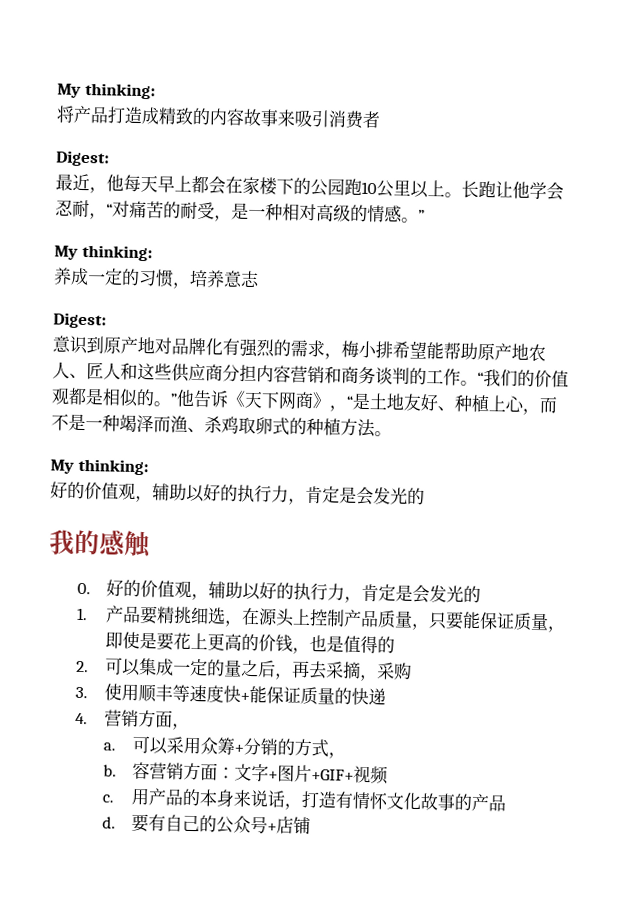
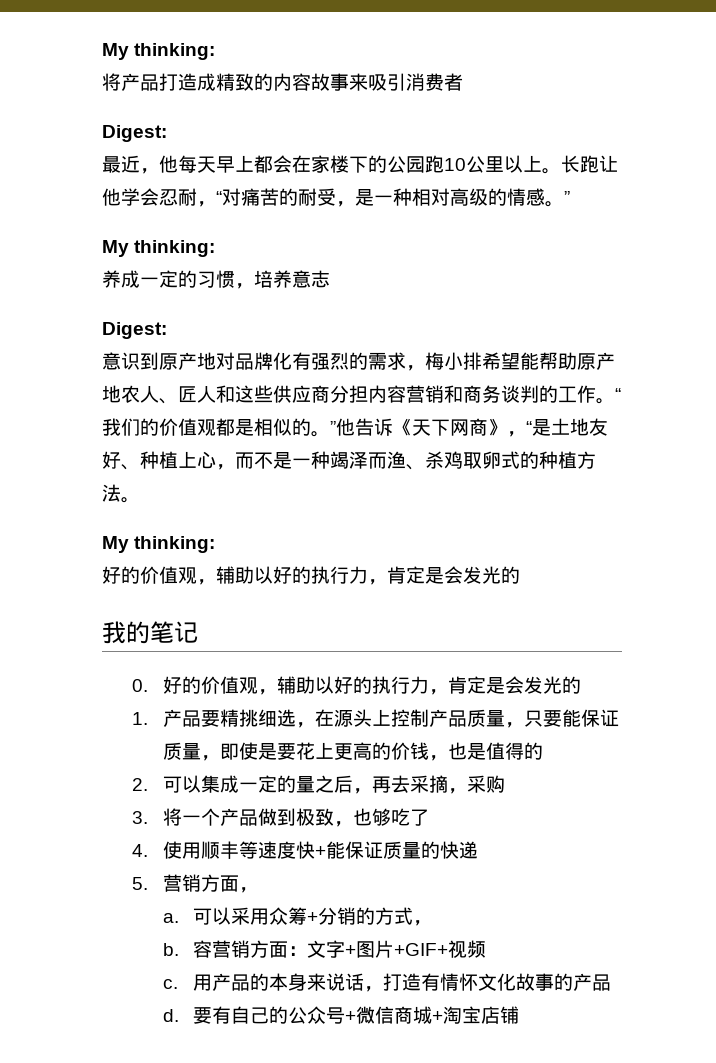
[99,530,152,559] 感触 -> [150,621,198,643] 笔记
(89, 692) none -> [162,808,429,827] [132,844,149,857] 将一个产品做到极致，也够吃了 // 4.
[75,712,89,725] 4. -> [132,877,149,890] 5.
(278, 827) none -> [356,1006,482,1024] 微信商城+淘宝

